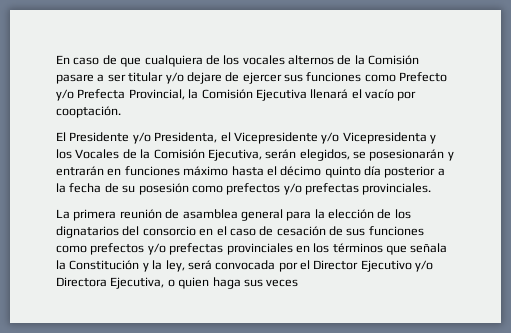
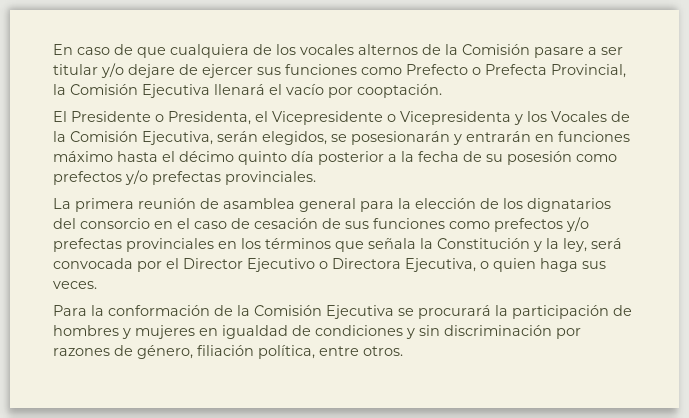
[56,89,74,101] y/o -> [472,67,481,75] o
[132,132,151,144] y/o -> [155,114,164,122] o
[321,132,340,144] y/o -> [387,114,396,122] o
[415,260,434,272] y/o -> [319,261,328,269] o
[266,279,299,287] veces -> [53,281,97,289] [53,305,632,319] [53,325,581,339] [53,345,403,359] veces. // Para la conformación de la Comisión Ejecutiva se procurará la participación de hombres y mujeres en igualdad de condiciones y sin discriminación por razones de género, filiación política, entre otros.

